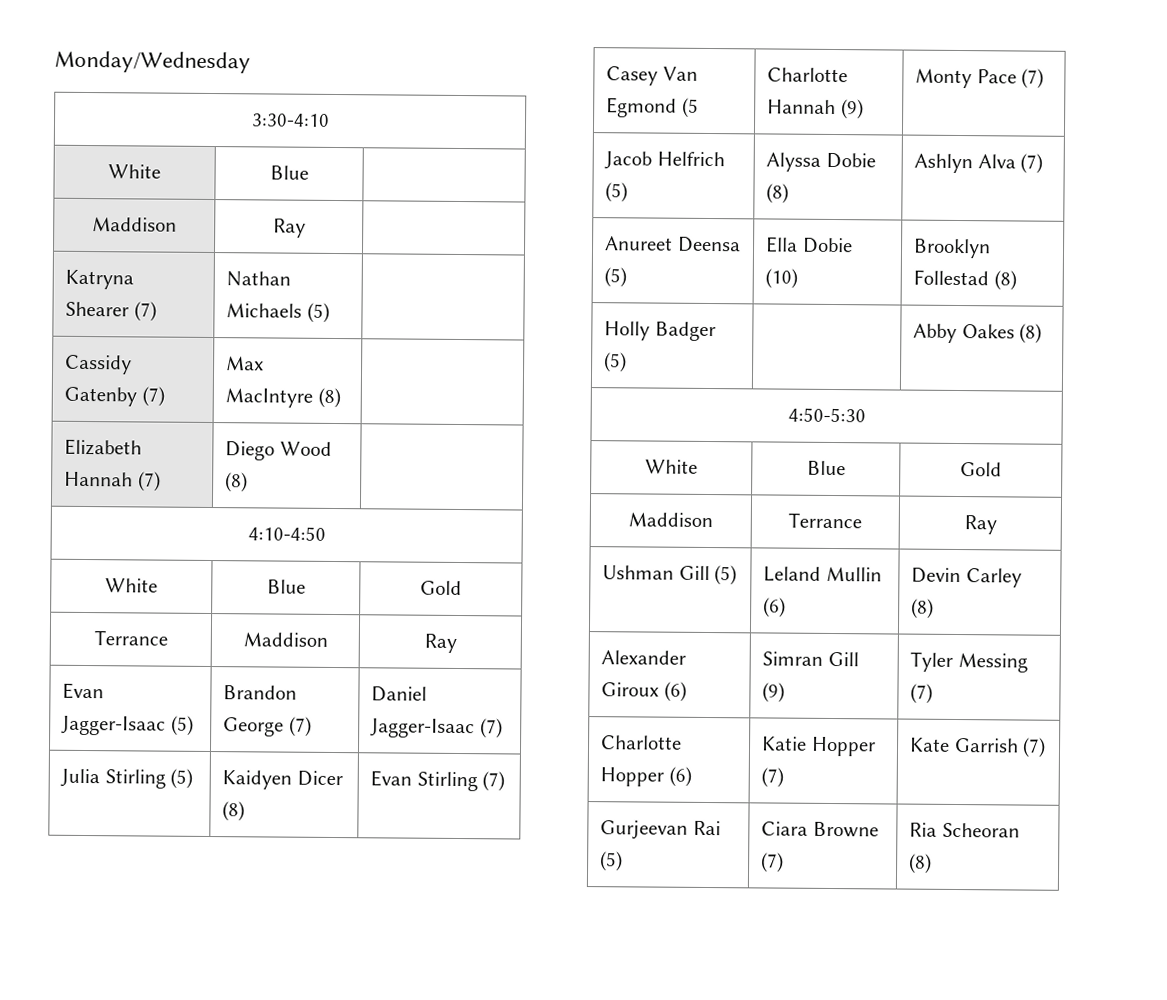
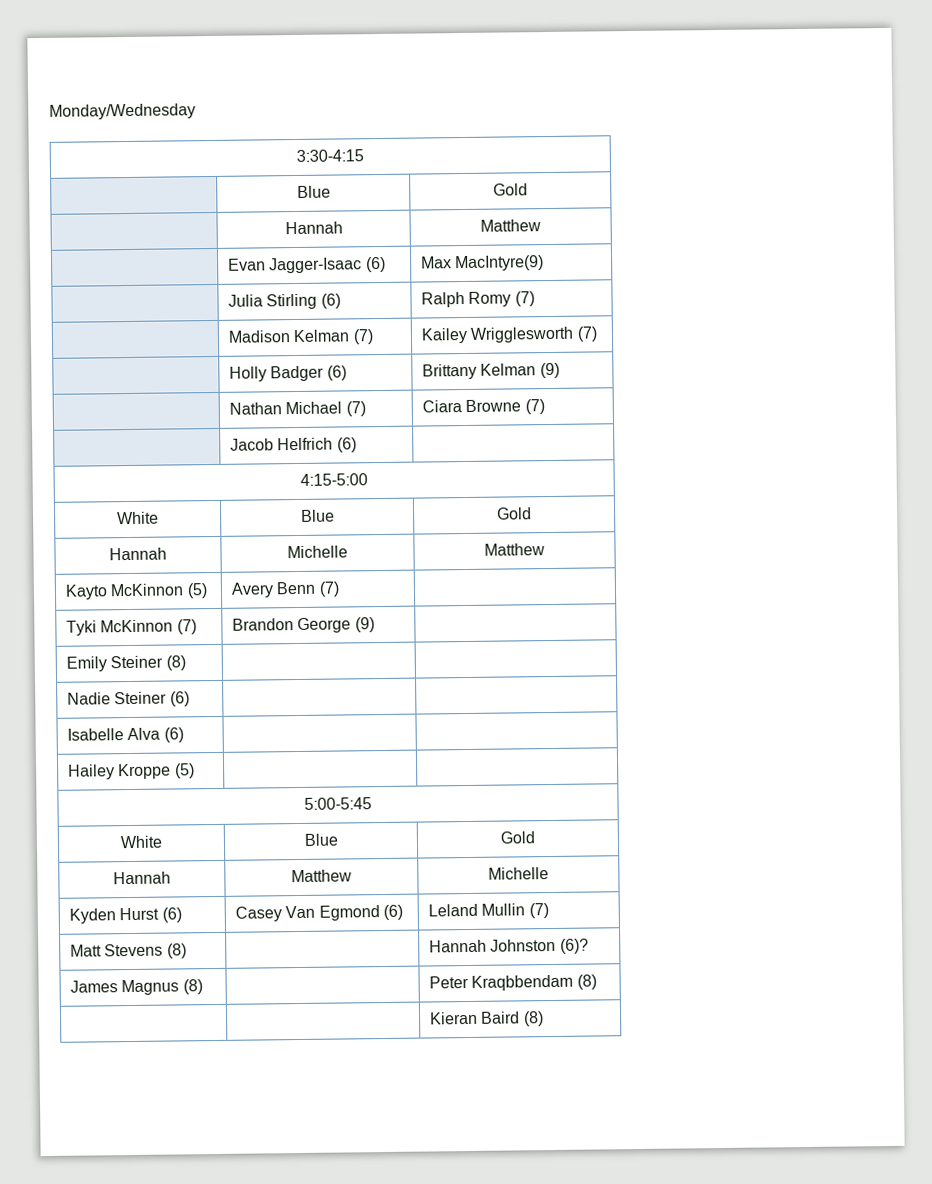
[250,113,330,127] [108,164,161,179] [269,165,309,180] [92,217,177,232] [272,218,306,238] [65,269,135,290] [65,301,157,322] [226,271,292,287] [226,302,330,323] [64,354,133,375] [64,386,165,407] [226,356,265,371] [225,387,341,409] [64,438,143,456] [64,471,161,492] [225,441,332,461] [225,472,249,493] [247,526,326,541] [105,578,158,593] [266,579,306,594] [420,580,462,596] [93,630,168,646] [242,632,328,647] [423,633,457,653] [62,682,105,700] [61,715,194,736] [223,685,298,700] [223,716,312,737] [371,686,428,702] [370,718,503,739] [60,768,194,789] [222,770,343,790] [222,801,246,822] [370,770,506,792] [606,66,698,86] [606,97,699,118] [767,67,849,83] [767,99,864,120] [915,68,1045,89] [604,151,725,170] [605,182,629,203] [766,152,876,172] [766,183,790,204] [914,153,1044,174] [605,236,741,253] [604,267,628,288] [765,236,853,254] [765,268,799,289] [913,238,992,259] [913,269,1017,291] [604,321,716,342] [604,352,628,373] [913,323,1043,344] [787,407,866,423] [645,459,698,474] [806,460,846,476] [960,462,1002,477] [628,512,713,528] [788,512,862,529] [963,515,997,535] [602,565,738,586] [763,566,882,582] [763,597,787,618] [911,567,1022,588] [911,598,935,619] [601,650,687,665] [601,681,687,702] [762,651,859,667] [762,682,786,703] [910,651,1028,673] [910,683,934,704] [601,735,683,750] [600,766,692,787] [761,736,876,757] [761,767,785,788] [909,737,1047,758] [600,820,721,840] [600,851,624,872] [761,821,879,838] [761,852,785,873] [909,822,1020,838] 3:30-4:10 // White | Blue | // Maddison | Ray | // Katryna Shearer (7) | Nathan Michaels (5) | // Cassidy Gatenby (7) | Max MacIntyre (8) | // Elizabeth Hannah (7) | Diego Wood (8) | // 4:10-4:50 // White | Blue | Gold // Terrance | Maddison | Ray // Evan Jagger-Isaac (5) | Brandon George (7) | Daniel Jagger-Isaac (7) // Julia Stirling (5) | Kaidyen Dicer (8) | Evan Stirling (7) // Casey Van Egmond (5 | Charlotte Hannah (9) | Monty Pace (7) // Jacob Helfrich (5) | Alyssa Dobie (8) | Ashlyn Alva (7) // Anureet Deensa (5) | Ella Dobie (10) | Brooklyn Follestad (8) // Holly Badger (5) | | Abby Oakes (8) // 4:50-5:30 // White | Blue | Gold // Maddison | Terrance | Ray // Ushman Gill (5) | Leland Mullin (6) | Devin Carley (8) // Alexander Giroux (6) | Simran Gill (9) | Tyler Messing (7) // Charlotte Hopper (6) | Katie Hopper (7) | Kate Garrish (7) // Gurjeevan Rai (5) | Ciara Browne (7) | Ria Scheoran -> [296,149,364,162] [296,185,331,198] [492,183,528,196] [284,221,343,235] [479,219,541,232] [227,256,386,274] [420,255,545,272] [227,293,341,310] [420,291,535,308] [227,329,374,345] [420,326,598,344] [228,365,347,382] [421,362,560,380] [228,401,366,417] [421,399,545,415] [229,437,357,453] [300,473,368,486] [117,511,159,525] [300,509,335,522] [496,507,532,520] [109,547,167,561] [287,545,348,559] [483,543,545,556] [64,583,208,600] [230,581,340,598] [65,619,197,636] [231,617,375,634] [65,655,186,672] [66,691,190,707] [66,727,184,743] [67,763,195,780] [304,797,372,810] [120,835,163,849] [303,833,338,846] [499,831,535,844] [113,871,171,885] [291,869,352,883] [487,867,549,880] [68,907,182,924] [234,904,403,922] [427,903,549,919] [69,943,187,959] [428,938,589,954] [69,979,203,996] [428,974,597,991] [428,1011,521,1025] 3:30-4:15 // | Blue | Gold // | Hannah | Matthew // | Evan Jagger-Isaac (6) | Max MacIntyre(9) // | Julia Stirling (6) | Ralph Romy (7) // | Madison Kelman (7) | Kailey Wrigglesworth (7) // | Holly Badger (6) | Brittany Kelman (9) // | Nathan Michael (7) | Ciara Browne (7) // | Jacob Helfrich (6) | // 4:15-5:00 // White | Blue | Gold // Hannah | Michelle | Matthew // Kayto McKinnon (5) | Avery Benn (7) | // Tyki McKinnon (7) | Brandon George (9) | // Emily Steiner (8) | | // Nadie Steiner (6) | | // Isabelle Alva (6) | | // Hailey Kroppe (5) | | // 5:00-5:45 // White | Blue | Gold // Hannah | Matthew | Michelle // Kyden Hurst (6) | Casey Van Egmond (6) | Leland Mullin (7) // Matt Stevens (8) | | Hannah Johnston (6)? // James Magnus (8) | | Peter Kraqbbendam (8) // | | Kieran Baird

